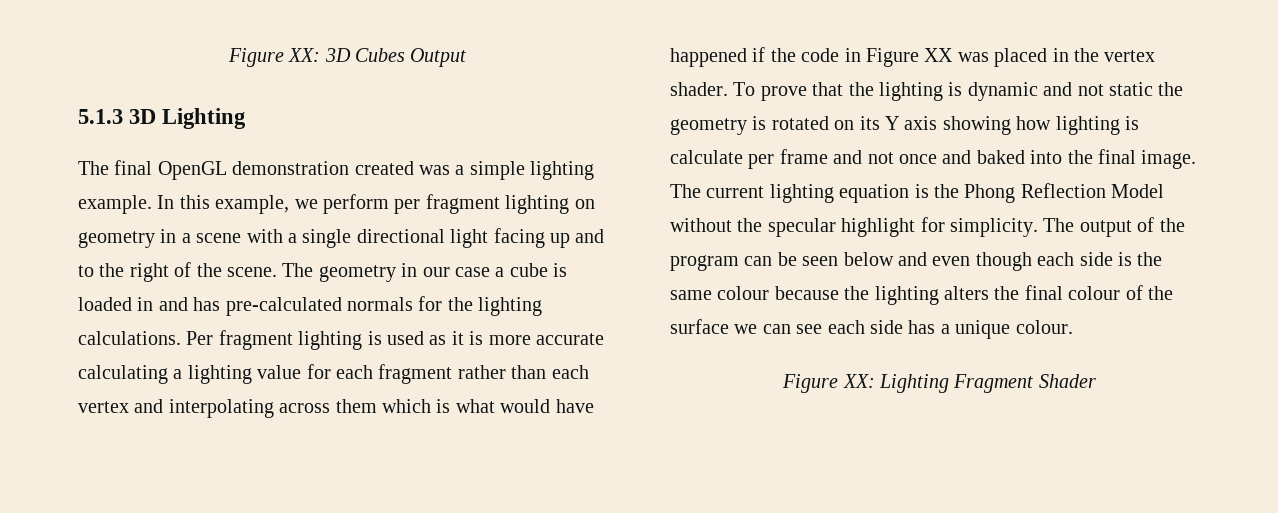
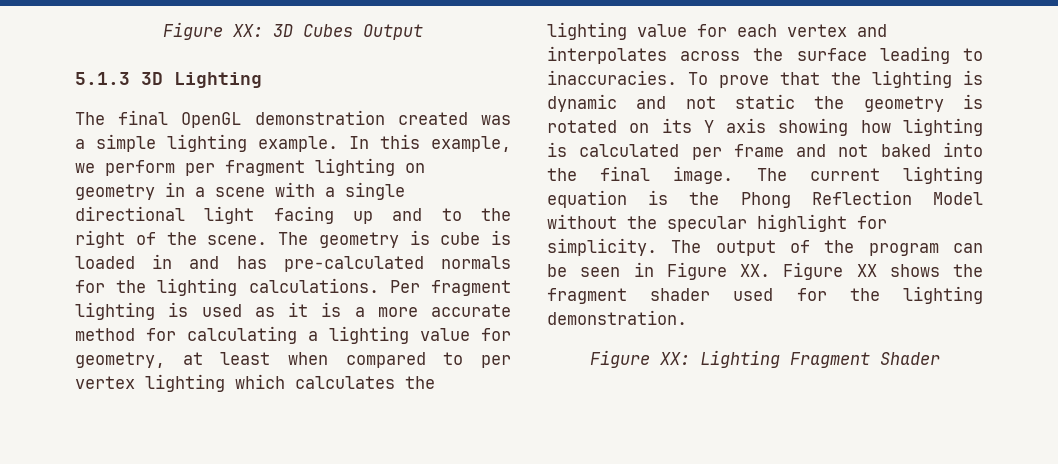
[401,263,505,277] in our case a -> [409,230,430,245] is
(484, 338) none -> [354,307,365,317] a
(604, 339) none -> [75,328,176,341] method for
[336,364,589,384] [78,399,594,418] [670,47,1156,67] [670,82,728,96] each fragment rather than each vertex and interpolating across them which is what would have happened if the code in Figure XX was placed in the vertex shader. -> [75,352,512,368] [75,374,435,392] [547,22,887,40] [547,46,983,64] [547,70,677,85] geometry, at least when compared to per vertex lighting which calculates the lighting value for each vertex and interpolates across the surface leading to inaccuracies.
[670,150,743,164] calculate -> [579,144,680,157] calculated
[899,150,972,164] once and -> (869, 150) none
[843,252,1163,271] [670,285,1173,305] [670,319,1073,339] below and even though each side is the same colour because the lighting alters the final colour of the surface we can see each side has a unique colour. -> [633,262,983,280] [547,286,983,304] [547,310,687,325] in Figure XX. Figure XX shows the fragment shader used for the lighting demonstration.

